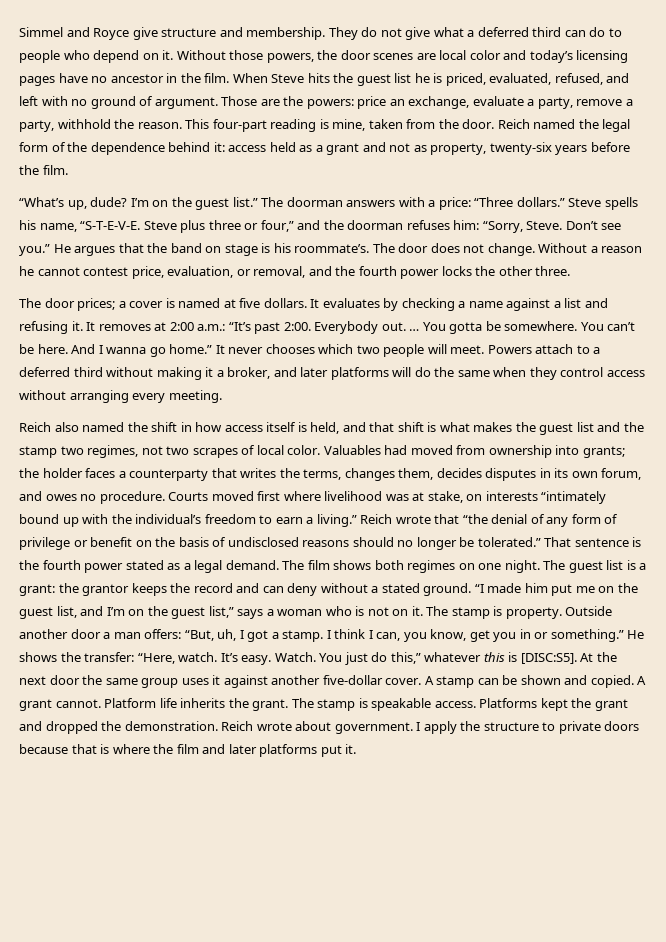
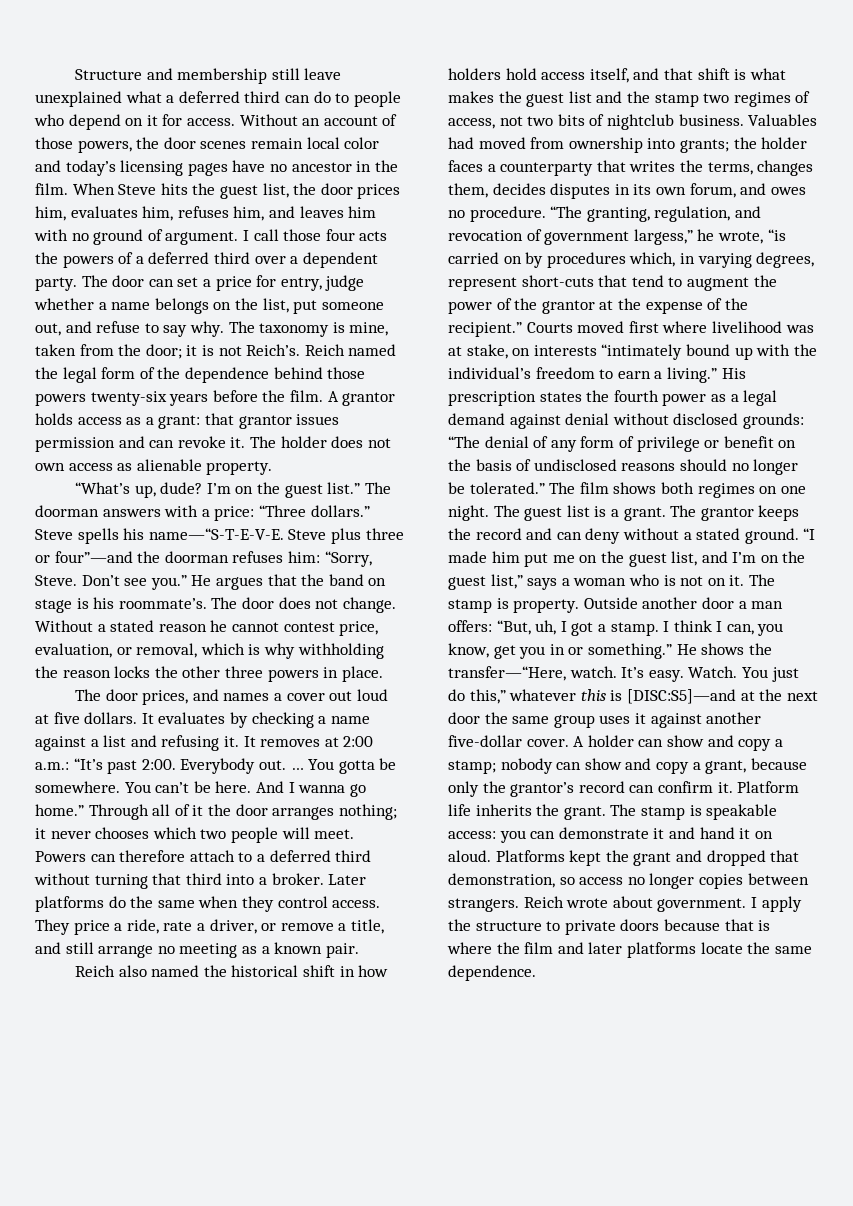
[19,27,431,40] Simmel and Royce give structure and membership. They do not give -> [75,68,342,84] [35,91,122,107] Structure and membership still leave unexplained
[162,50,226,60] it. Without -> [146,114,398,126] it for access. Without an account of
[416,53,436,60] are -> [250,138,303,149] remain
[394,73,630,86] [19,96,38,106] list he is priced, evaluated, refused, and left -> [262,183,401,199] [35,206,377,221] list, the door prices him, evaluates him, refuses him, and leaves him
[221,96,633,109] [19,119,317,132] Those are the powers: price an exchange, evaluate a party, remove a party, withhold the reason. This four-part reading -> [242,229,388,241] [35,252,378,268] [35,275,365,291] [34,298,384,314] [35,321,330,337] I call those four acts the powers of a deferred third over a dependent party. The door can set a price for entry, judge whether a name belongs on the list, put someone out, and refuse to say why. The taxonomy
[462,119,495,129] door. -> [145,344,301,359] door; it is not Reich’s.
[213,142,487,155] it: access held as a grant and not as property, -> [327,367,366,379] [35,393,86,406] those powers
(68, 170) none -> [327,391,396,406] [35,413,340,429] [35,436,391,452] [35,459,273,475] A grantor holds access as a grant: that grantor issues permission and can revoke it. The holder does not own access as alienable property.
[39,221,141,232] name, “S-T-E-V-E. -> [148,528,284,540] name—“S-T-E-V-E.
[260,220,321,232] four,” and -> [54,551,133,563] four”—and
(598, 249) none -> [110,620,155,632] stated
[308,266,571,279] [19,298,221,311] and the fourth power locks the other three. // The door prices; a cover is named -> [200,643,384,659] [35,666,383,682] [75,689,388,705] which is why withholding the reason locks the other three powers in place. // The door prices, and names a cover out loud
[215,345,225,354] It -> [88,804,397,820] [35,828,46,839] Through all of it the door arranges nothing; it
(532, 349) none -> [90,850,186,862] can therefore
[156,367,412,380] making it a broker, and later platforms will -> [94,873,367,889] [35,896,104,912] turning that third into a broker. Later platforms
[606,370,645,377] [19,390,222,403] access without arranging every meeting. -> [332,900,381,908] [35,919,384,935] [35,942,359,958] access. They price a ride, rate a driver, or remove a title, and still arrange no meeting as a known pair.
(148, 427) none -> [231,965,299,977] historical
[224,422,340,434] access itself is held, -> [448,68,629,83] holders hold access itself,
[87,445,321,458] regimes, not two scrapes of local color. -> [733,91,811,107] [448,114,744,130] regimes of access, not two bits of nightclub business.
(165, 497) none -> [550,206,761,222] [448,229,786,245] [448,252,815,268] [448,275,777,291] [448,298,748,314] [448,322,522,337] “The granting, regulation, and revocation of government largess,” he wrote, “is carried on by procedures which, in varying degrees, represent short-cuts that tend to augment the power of the grantor at the expense of the recipient.”
[360,514,488,524] Reich wrote that “the -> [721,368,746,379] [448,390,778,406] [448,413,804,429] [448,436,480,448] His prescription states the fourth power as a legal demand against denial without disclosed grounds: “The
[544,537,642,547] [19,560,279,573] That sentence is the fourth power stated as a legal demand. -> (545, 488) none
[19,583,79,596] grant: the -> [623,505,697,521] grant. The
[84,652,175,664] transfer: “Here, -> [448,666,566,681] transfer—“Here,
[520,653,594,664] [DISC:S5]. At -> [626,689,755,704] [DISC:S5]—and at
[436,675,647,688] [19,699,101,711] stamp can be shown and copied. A grant cannot. -> [587,735,783,751] [448,758,807,774] [448,781,733,797] holder can show and copy a stamp; nobody can show and copy a grant, because only the grantor’s record can confirm it.
[434,701,476,708] access. -> [448,827,773,843] [448,850,491,862] access: you can demonstrate it and hand it on aloud.
[101,721,218,731] the demonstration. -> [770,850,800,862] [448,873,809,889] [448,898,519,912] that demonstration, so access no longer copies between strangers.
[320,744,357,757] put it. -> [700,942,812,954] [448,965,536,981] locate the same dependence.

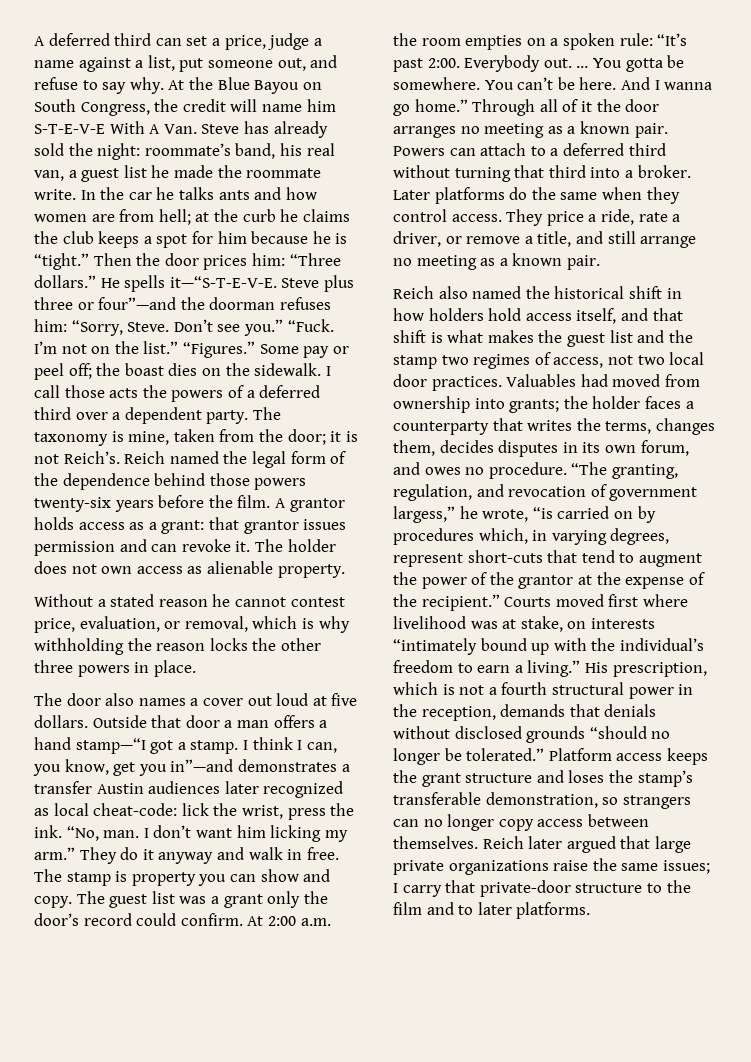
[75,68,342,84] [35,91,401,107] [34,114,398,130] [35,137,380,153] [35,160,398,176] [35,183,401,199] [35,206,377,221] [34,229,239,245] Structure and membership still leave unexplained what a deferred third can do to people who depend on it for access. Without an account of those powers, the door scenes remain local color and today’s licensing pages have no ancestor in the film. When Steve hits the guest list, the door prices him, evaluates him, refuses him, and leaves him with no ground of argument. -> [34,33,322,50] [34,55,338,72] [34,77,322,94] [34,99,336,116] [34,121,328,138] [34,143,335,160] [34,165,322,182] [34,187,317,200] [34,209,350,225] [34,231,348,248] [34,253,341,270] [34,275,354,292] [34,297,331,310] [34,319,334,336] [34,341,349,358] [34,363,322,380] A deferred third can set a price, judge a name against a list, put someone out, and refuse to say why. At the Blue Bayou on South Congress, the credit will name him S-T-E-V-E With A Van. Steve has already sold the night: roommate’s band, his real van, a guest list he made the roommate write. In the car he talks ants and how women are from hell; at the curb he claims the club keeps a spot for him because he is “tight.” Then the door prices him: “Three dollars.” He spells it—“S-T-E-V-E. Steve plus three or four”—and the doorman refuses him: “Sorry, Steve. Don’t see you.” “Fuck. I’m not on the list.” “Figures.” Some pay or peel off; the boast dies on the sidewalk.
[325,229,355,241] four -> (105, 391) none
[112,275,365,291] [34,298,384,314] [35,321,255,337] door can set a price for entry, judge whether a name belongs on the list, put someone out, and refuse to say why. The -> (281, 413) none
[75,482,391,498] [35,505,370,521] [35,528,404,544] [35,551,372,567] [35,574,387,590] [35,597,396,613] “What’s up, dude? I’m on the guest list.” The doorman answers with a price: “Three dollars.” Steve spells his name—“S-T-E-V-E. Steve plus three or four”—and the doorman refuses him: “Sorry, Steve. Don’t see you.” He argues that the band on stage is his roommate’s. The door does not change. -> (345, 571) none
[142,689,219,705] prices, and -> [105,693,135,706] also
[141,712,370,728] [35,735,374,751] [35,762,69,770] It evaluates by checking a name against a list and refusing it. It removes at 2:00 a.m.: -> [92,715,328,728] [34,737,337,754] [33,759,350,776] [34,781,344,798] [34,803,355,820] [34,825,348,842] [34,847,339,864] [34,869,331,886] [34,891,328,908] [34,913,331,926] [393,33,653,50] Outside that door a man offers a hand stamp—“I got a stamp. I think I can, you know, get you in”—and demonstrates a transfer Austin audiences later recognized as local cheat-code: lick the wrist, press the ink. “No, man. I don’t want him licking my arm.” They do it anyway and walk in free. The stamp is property you can show and copy. The guest list was a grant only the door’s record could confirm. At 2:00 a.m. the room empties on a spoken rule:
[338,804,397,820] [35,827,355,843] nothing; it never chooses which two people will meet. -> [460,121,668,138] no meeting as a known pair.
[119,850,186,862] therefore -> (476, 152) none
[557,114,744,130] bits of nightclub business. -> [669,352,705,365] [393,374,502,391] local door practices.
[448,390,778,406] [448,413,804,429] [448,436,797,452] [448,459,799,475] [448,482,806,498] [448,505,800,521] [448,528,816,544] [448,551,806,567] [448,574,775,590] [448,597,784,613] [448,620,784,636] [448,643,772,659] [448,666,799,682] [448,689,818,704] [448,712,762,728] [448,735,783,751] [448,758,807,774] [448,781,800,797] [448,804,778,820] [448,827,773,843] [448,850,800,866] [448,873,809,889] [448,896,802,912] [448,919,771,935] [447,942,812,958] [448,965,536,981] prescription states the fourth power as a legal demand against denial without disclosed grounds: “The denial of any form of privilege or benefit on the basis of undisclosed reasons should no longer be tolerated.” The film shows both regimes on one night. The guest list is a grant. The grantor keeps the record and can deny without a stated ground. “I made him put me on the guest list, and I’m on the guest list,” says a woman who is not on it. The stamp is property. Outside another door a man offers: “But, uh, I got a stamp. I think I can, you know, get you in or something.” He shows the transfer—“Here, watch. It’s easy. Watch. You just do this,” whatever this is [DISC:S5]—and at the next door the same group uses it against another five-dollar cover. A holder can show and copy a stamp; nobody can show and copy a grant, because only the grantor’s record can confirm it. Platform life inherits the grant. The stamp is speakable access: you can demonstrate it and hand it on aloud. Platforms kept the grant and dropped that demonstration, so access no longer copies between strangers. Reich wrote about government. I apply the structure to private doors because that is where the film and later platforms locate the same dependence. -> [612,662,707,677] [393,682,694,699] [393,704,657,721] [393,726,671,743] [393,748,708,765] [393,770,693,787] [393,792,691,809] [393,814,649,831] [393,836,691,853] [393,858,710,875] [393,880,691,897] [393,902,591,919] prescription, which is not a fourth structural power in the reception, demands that denials without disclosed grounds “should no longer be tolerated.” Platform access keeps the grant structure and loses the stamp’s transferable demonstration, so strangers can no longer copy access between themselves. Reich later argued that large private organizations raise the same issues; I carry that private-door structure to the film and to later platforms.

